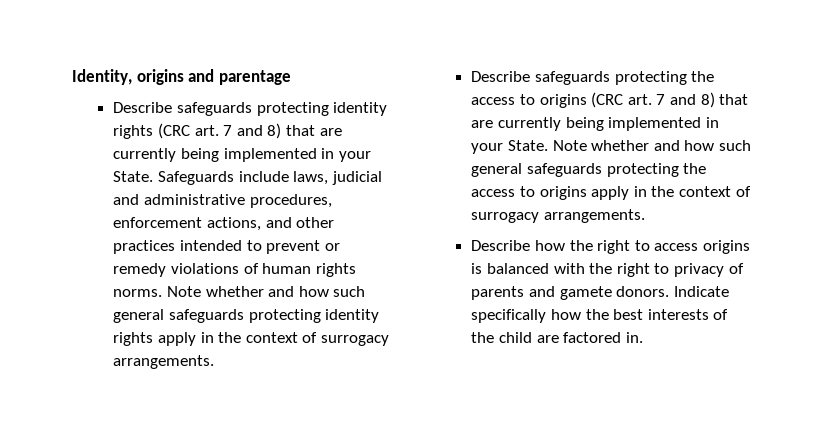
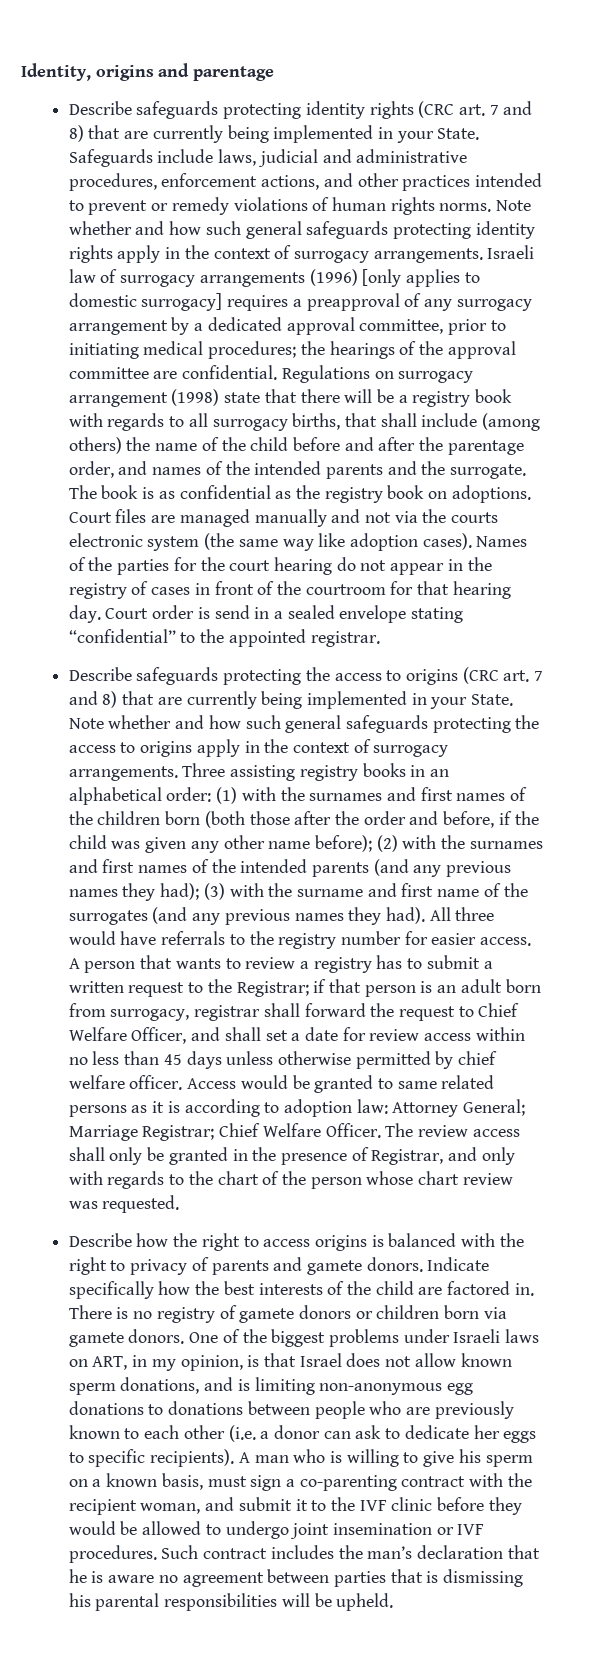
(215, 362) none -> [487,245,535,259] [68,269,480,287] [68,293,532,311] [68,317,506,335] [68,341,516,359] [68,365,474,383] [68,389,513,407] [68,413,541,431] [68,437,524,455] [68,461,527,479] [68,485,531,503] [68,509,499,527] [68,533,528,551] [68,557,492,575] [68,581,511,599] [68,605,464,623] [68,629,380,647] Israeli law of surrogacy arrangements (1996) [only applies to domestic surrogacy] requires a preapproval of any surrogacy arrangement by a dedicated approval committee, prior to initiating medical procedures; the hearings of the approval committee are confidential. Regulations on surrogacy arrangement (1998) state that there will be a registry book with regards to all surrogacy births, that shall include (among others) the name of the child before and after the parentage order, and names of the intended parents and the surrogate. The book is as confidential as the registry book on adoptions. Court files are managed manually and not via the courts electronic system (the same way like adoption cases). Names of the parties for the court hearing do not appear in the registry of cases in front of the courtroom for that hearing day. Court order is send in a sealed envelope stating “confidential” to the appointed registrar.
(646, 216) none -> [182,763,450,781] [68,787,528,805] [68,811,539,828] [68,835,543,853] [68,859,512,877] [68,883,528,901] [68,907,495,925] [68,931,532,949] [68,955,493,973] [68,979,541,997] [68,1003,520,1021] [68,1027,525,1044] [68,1051,498,1069] [68,1075,495,1093] [68,1099,526,1117] [68,1123,520,1141] [68,1147,515,1165] [68,1171,513,1189] [68,1195,180,1213] Three assisting registry books in an alphabetical order: (1) with the surnames and first names of the children born (both those after the order and before, if the child was given any other name before); (2) with the surnames and first names of the intended parents (and any previous names they had); (3) with the surname and first name of the surrogates (and any previous names they had). All three would have referrals to the registry number for easier access. A person that wants to review a registry has to submit a written request to the Registrar; if that person is an adult born from surrogacy, registrar shall forward the request to Chief Welfare Officer, and shall set a date for review access within no less than 45 days unless otherwise permitted by chief welfare officer. Access would be granted to same related persons as it is according to adoption law: Attorney General; Marriage Registrar; Chief Welfare Officer. The review access shall only be granted in the presence of Registrar, and only with regards to the chart of the person whose chart review was requested.
(643, 337) none -> [68,1305,507,1323] [68,1329,540,1347] [68,1353,512,1371] [68,1377,474,1395] [68,1401,514,1419] [68,1425,537,1443] [68,1449,533,1467] [68,1473,532,1491] [68,1497,522,1515] [68,1521,485,1539] [68,1545,540,1563] [68,1569,524,1587] [68,1593,394,1611] There is no registry of gamete donors or children born via gamete donors. One of the biggest problems under Israeli laws on ART, in my opinion, is that Israel does not allow known sperm donations, and is limiting non-anonymous egg donations to donations between people who are previously known to each other (i.e. a donor can ask to dedicate her eggs to specific recipients). A man who is willing to give his sperm on a known basis, must sign a co-parenting contract with the recipient woman, and submit it to the IVF clinic before they would be allowed to undergo joint insemination or IVF procedures. Such contract includes the man’s declaration that he is aware no agreement between parties that is dismissing his parental responsibilities will be upheld.

